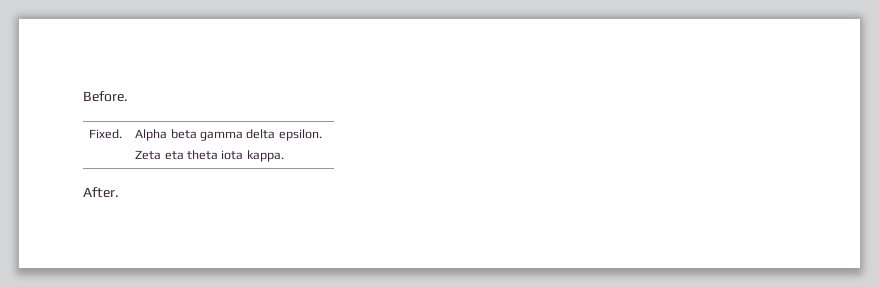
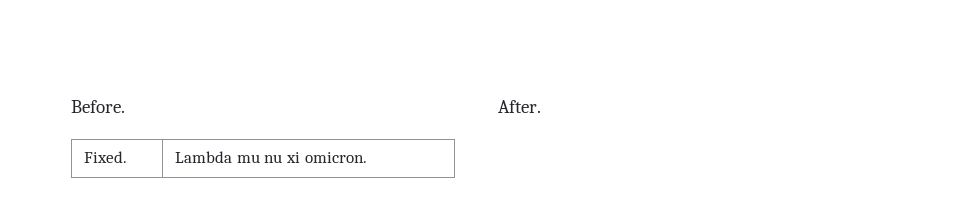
[135,129,322,141] [135,150,284,162] Alpha beta gamma delta epsilon. // Zeta eta theta iota kappa. -> [175,151,367,163] Lambda mu nu xi omicron.

